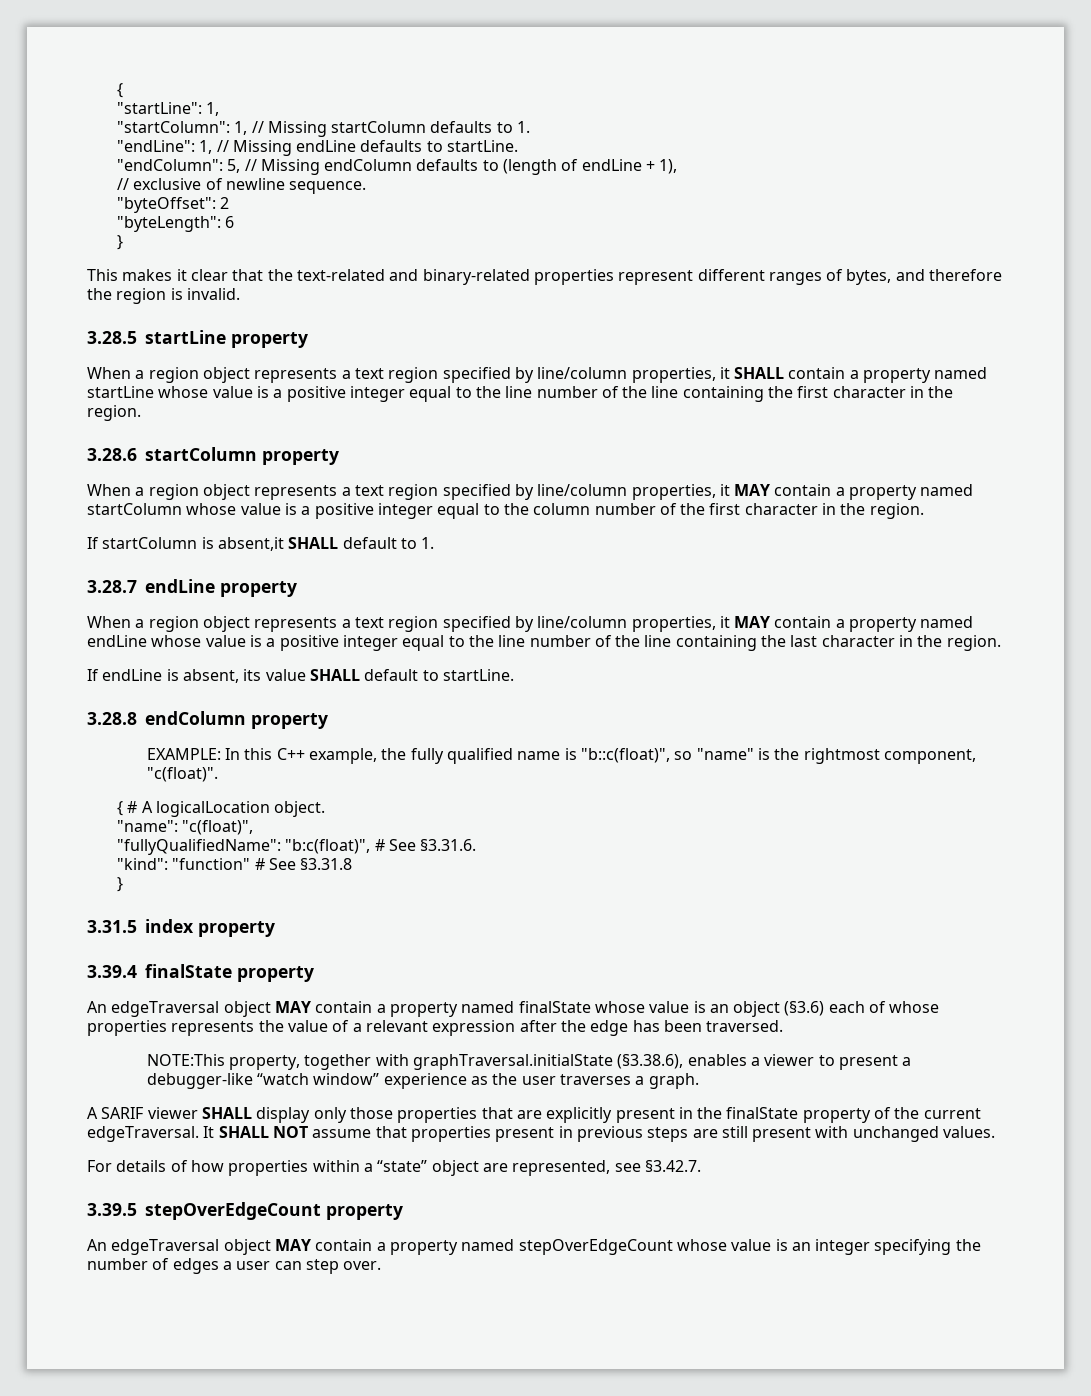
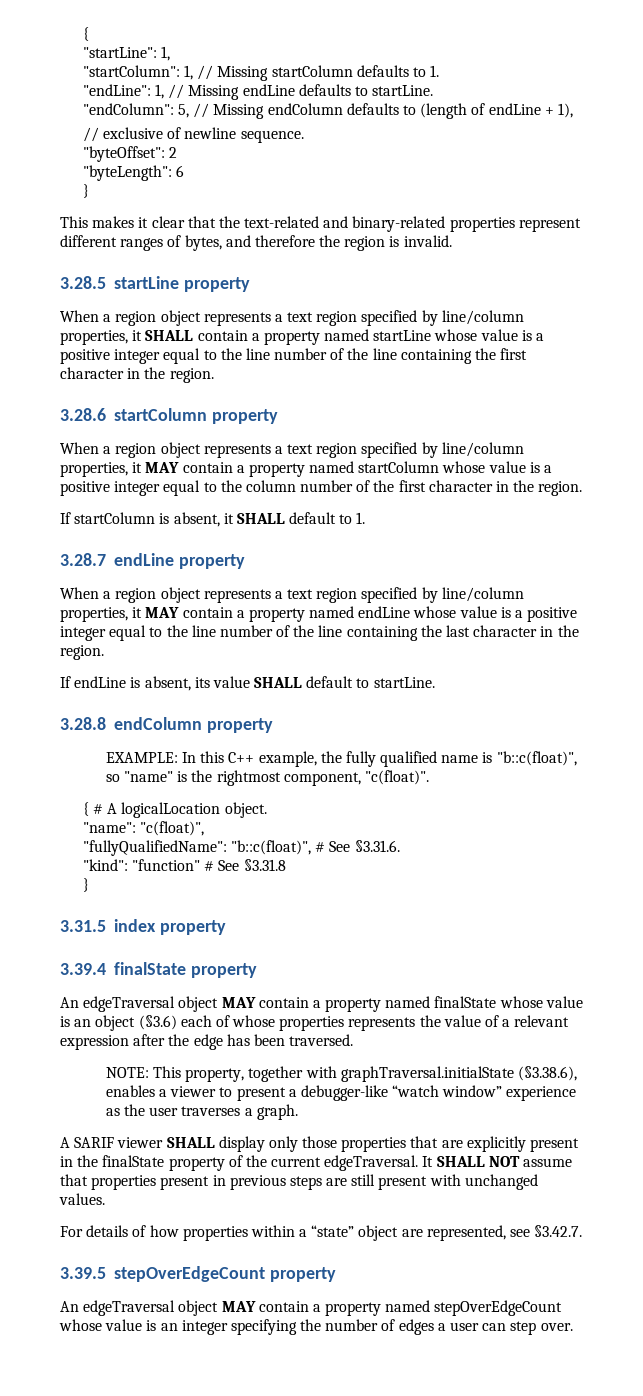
[217,537,284,551] absent,it -> [173,512,234,527] absent, it
[285,839,371,854] "b:c(float)", -> [231,840,312,855] "b::c(float)",
[146,1054,225,1066] NOTE:This -> [105,1066,181,1078] NOTE: This

